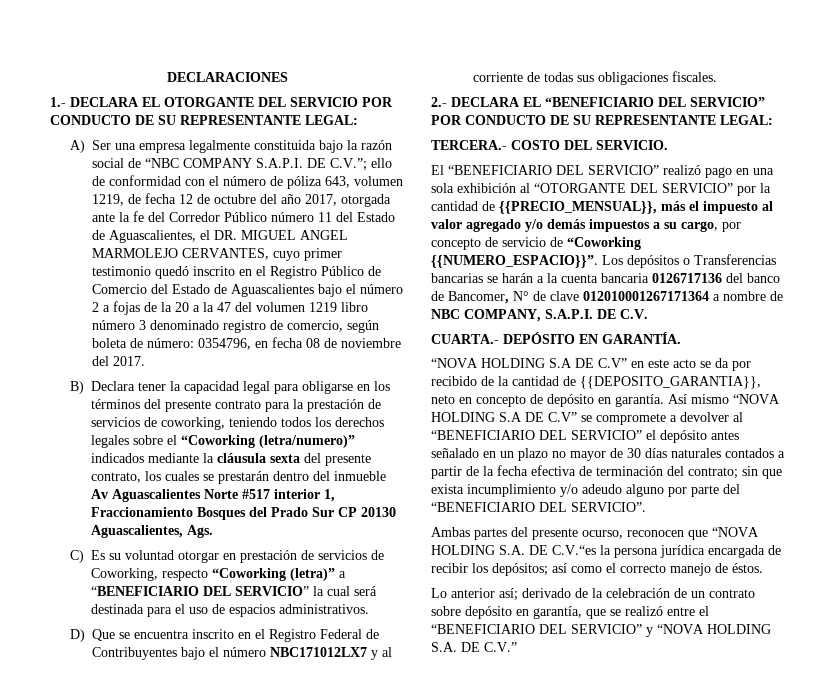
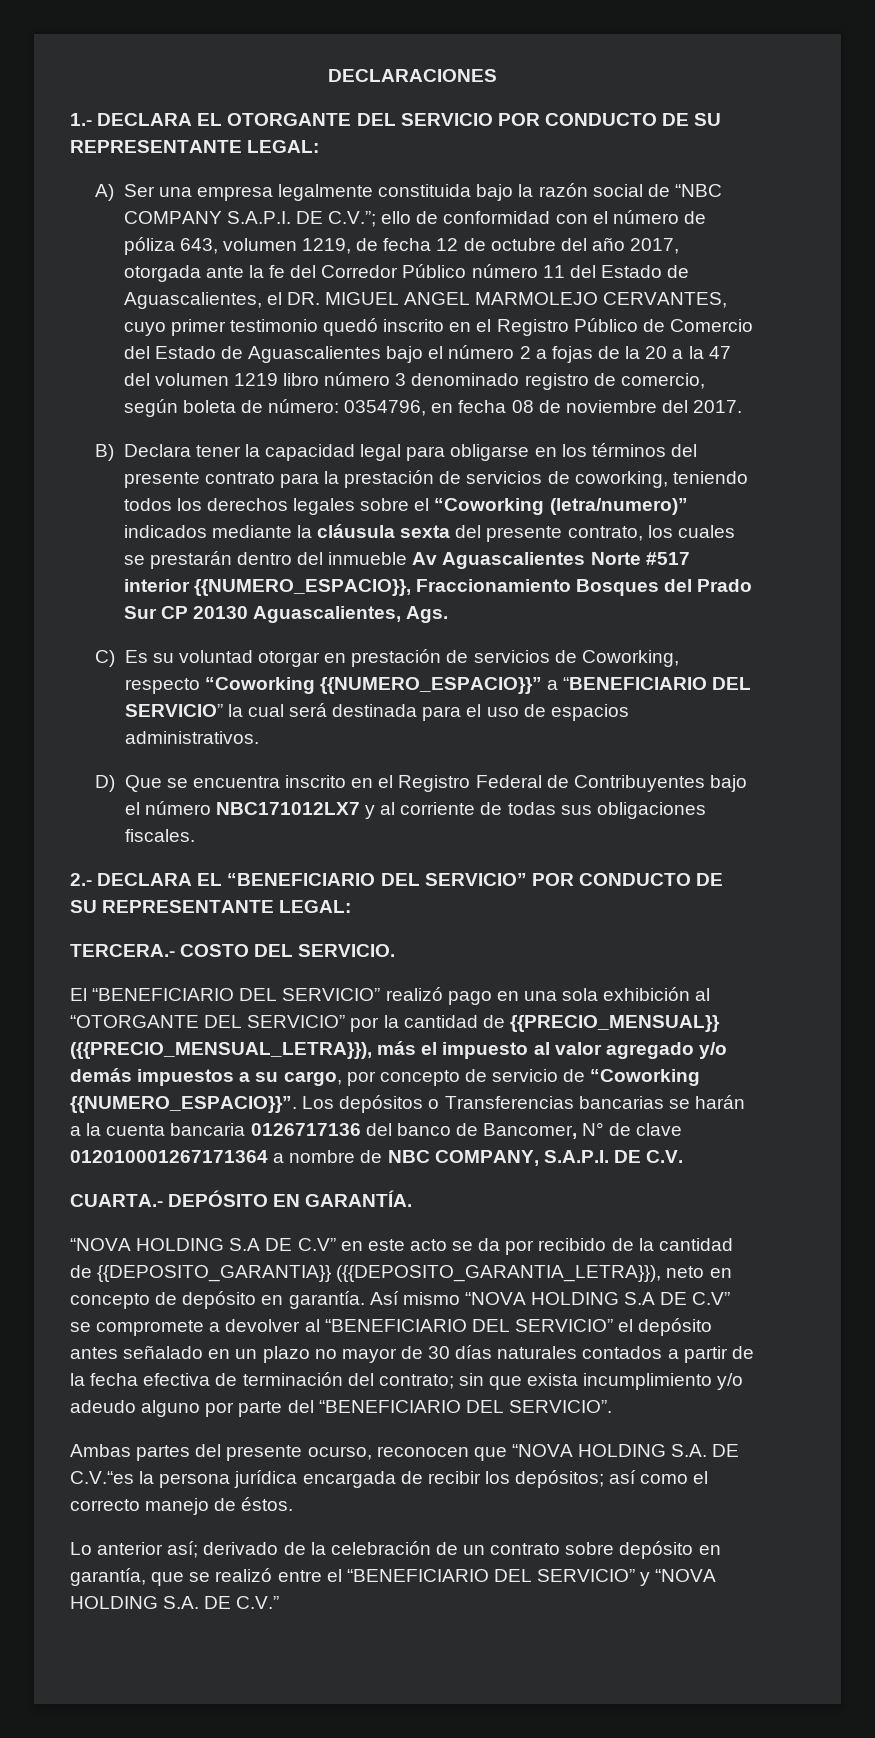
[324,489,336,502] 1, -> [193,579,411,596] {{NUMERO_ESPACIO}},
[290,568,336,581] (letra)” -> [319,677,542,694] {{NUMERO_ESPACIO}}”
[499,201,657,214] {{PRECIO_MENSUAL}}, -> [509,1015,720,1032] [70,1042,372,1059] {{PRECIO_MENSUAL}} ({{PRECIO_MENSUAL_LETRA}}),
[580,376,761,389] {{DEPOSITO_GARANTIA}}, -> [97,1265,662,1282] {{DEPOSITO_GARANTIA}} ({{DEPOSITO_GARANTIA_LETRA}}),

